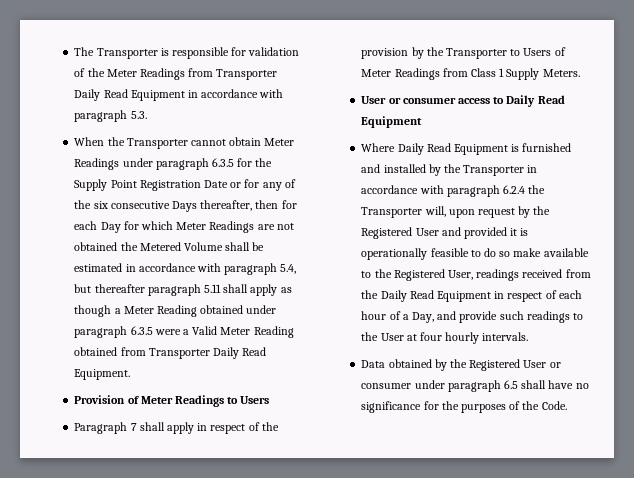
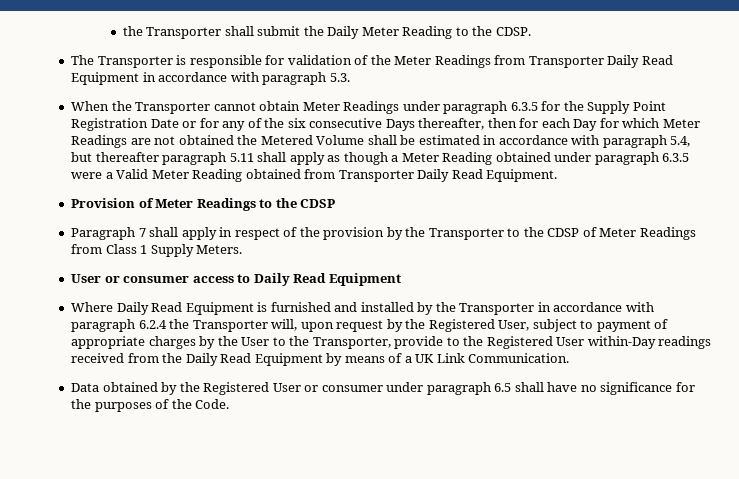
(74, 51) none -> [122,26,531,39] the Transporter shall submit the Daily Meter Reading to the CDSP. //
[240,396,270,404] Users -> [275,198,336,208] the CDSP
[523,48,552,56] Users -> [523,227,580,237] the CDSP
[415,227,529,239] [361,248,589,260] User and provided it is operationally feasible to do so make available -> [498,319,669,332] [71,336,444,349] User, subject to payment of appropriate charges by the User to the Transporter, provide
[448,270,474,280] User, -> [556,336,656,349] User within-Day
[494,290,582,302] [361,311,584,323] [361,332,529,344] in respect of each hour of a Day, and provide such readings to the User at four hourly intervals. -> [326,353,570,366] by means of a UK Link Communication.

